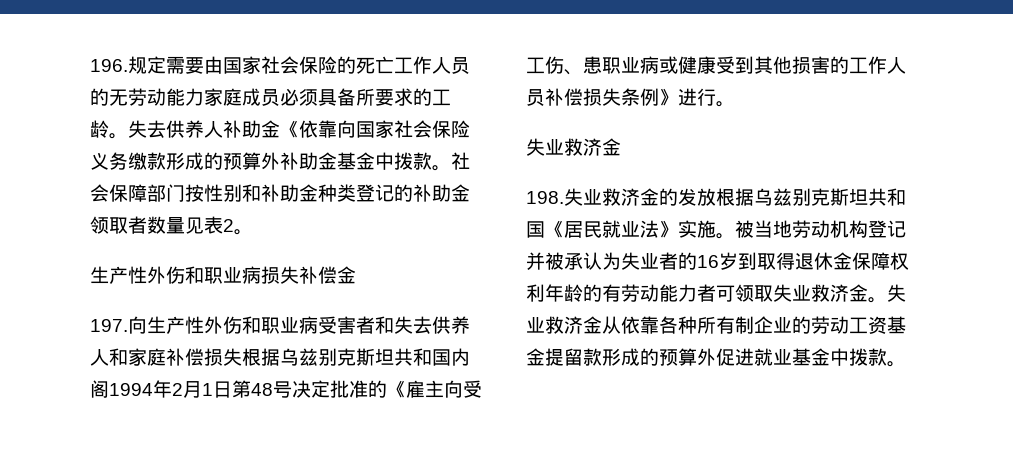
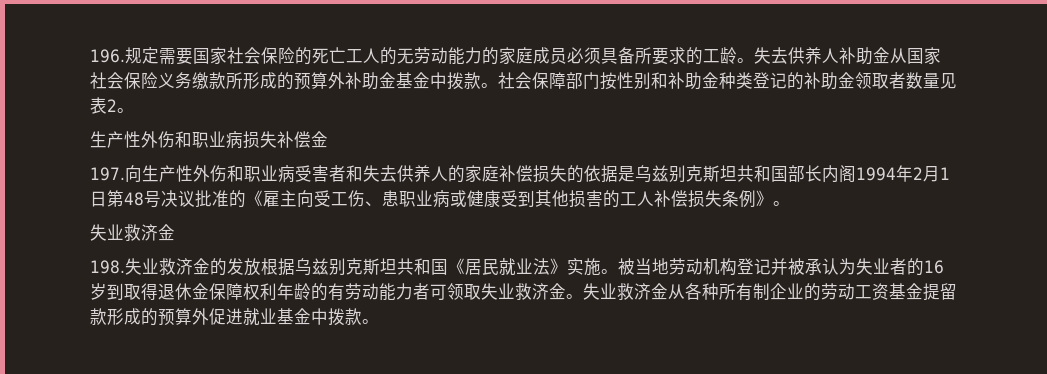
[204,56,223,74] 由 -> (193, 56) none
[413,56,470,74] 作人员 -> [363,48,380,63] 人
(204, 97) none -> [482,47,499,65] 的
[280,120,356,138] 《依靠向 -> [890,48,907,63] 从
(166, 161) none -> [226,72,243,89] 所
[109,348,128,366] 和 -> [448,165,465,183] 的
[242,348,451,366] 根据乌兹别克斯坦共和国 -> [567,165,822,183] 的依据是乌兹别克斯坦共和国部长
[311,380,330,398] 定 -> [178,190,195,207] 议
[868,56,906,74] [526,89,545,106] 作人员 -> [637,191,654,206] 人
[678,88,716,106] 进行 -> (773, 198) none
[621,316,659,334] 依靠 -> (685, 291) none

